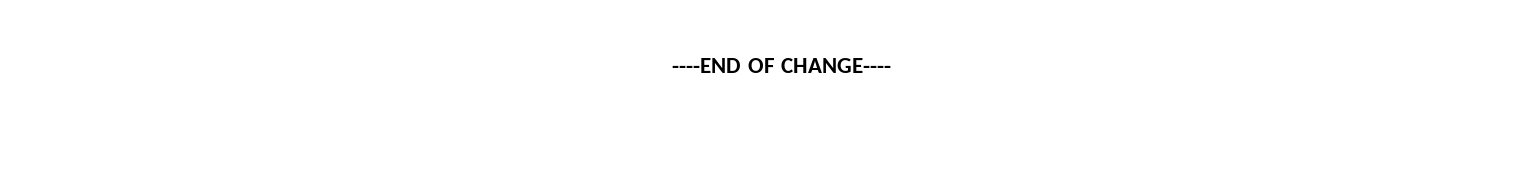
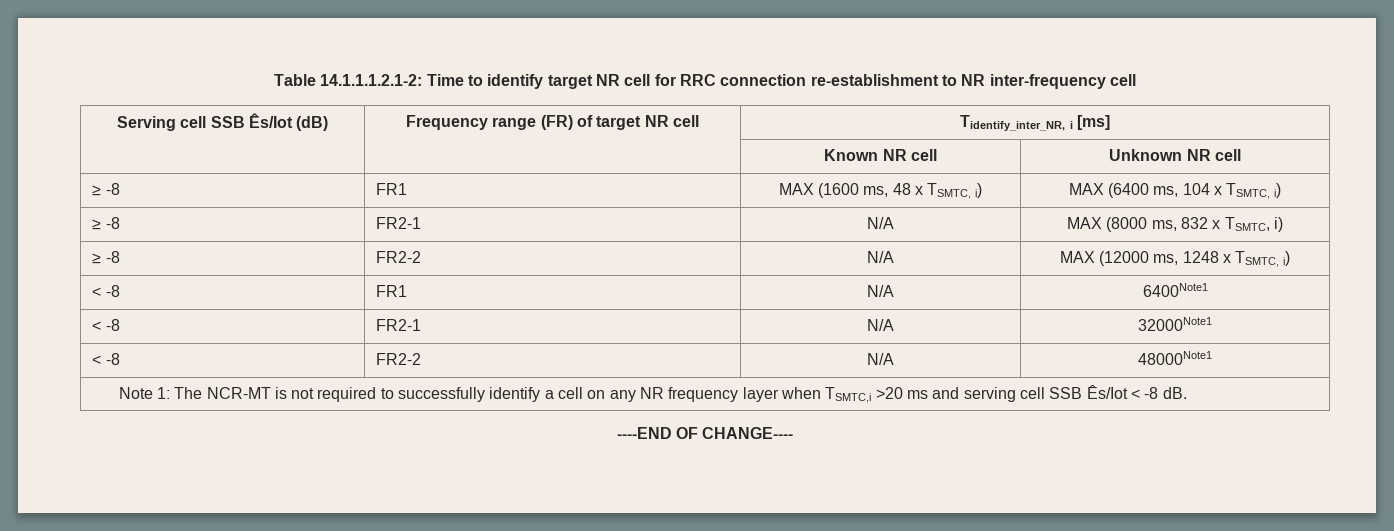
(672, 65) none -> [274,74,1136,89] [116,113,329,131] [406,115,699,130] [960,115,1110,131] [824,149,937,161] [1109,149,1241,161] [92,183,120,196] [376,183,408,195] [778,183,983,199] [1068,183,1282,199] [92,217,120,230] [376,217,422,229] [867,217,894,229] [1067,217,1283,232] [92,251,120,264] [376,251,422,263] [867,251,894,263] [1059,251,1291,267] [92,285,120,297] [376,285,408,297] [867,285,894,297] [1142,283,1208,297] [92,319,120,331] [376,319,422,331] [867,319,894,331] [1138,317,1212,331] [92,353,120,365] [376,353,422,365] [867,353,894,365] [1138,351,1212,365] [118,385,1187,403] Table 14.1.1.1.2.1-2: Time to identify target NR cell for RRC connection re-establishment to NR inter-frequency cell // Serving cell SSB Ês/Iot (dB) | Frequency range (FR) of target NR cell | Tidentify_inter_NR, i [ms] // | | Known NR cell | Unknown NR cell // ≥ -8 | FR1 | MAX (1600 ms, 48 x TSMTC, i) | MAX (6400 ms, 104 x TSMTC, i) // ≥ -8 | FR2-1 | N/A | MAX (8000 ms, 832 x TSMTC, i) // ≥ -8 | FR2-2 | N/A | MAX (12000 ms, 1248 x TSMTC, i) // < -8 | FR1 | N/A | 6400Note1 // < -8 | FR2-1 | N/A | 32000Note1 // < -8 | FR2-2 | N/A | 48000Note1 // Note 1: The NCR-MT is not required to successfully identify a cell on any NR frequency layer when TSMTC,i >20 ms and serving cell SSB Ês/Iot < -8 dB. //

